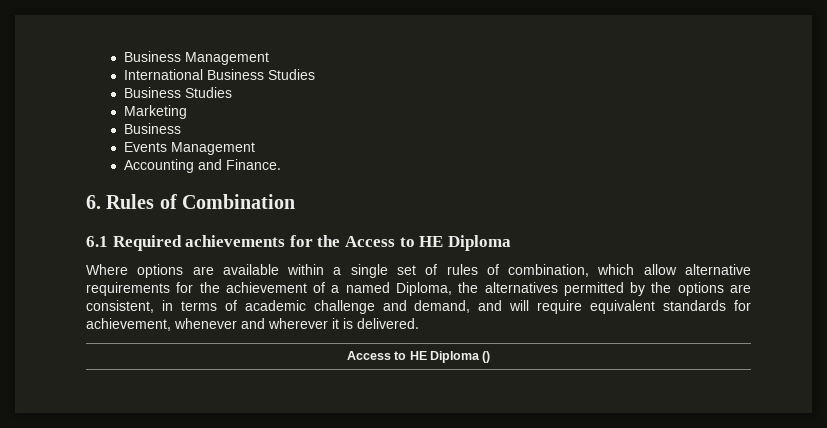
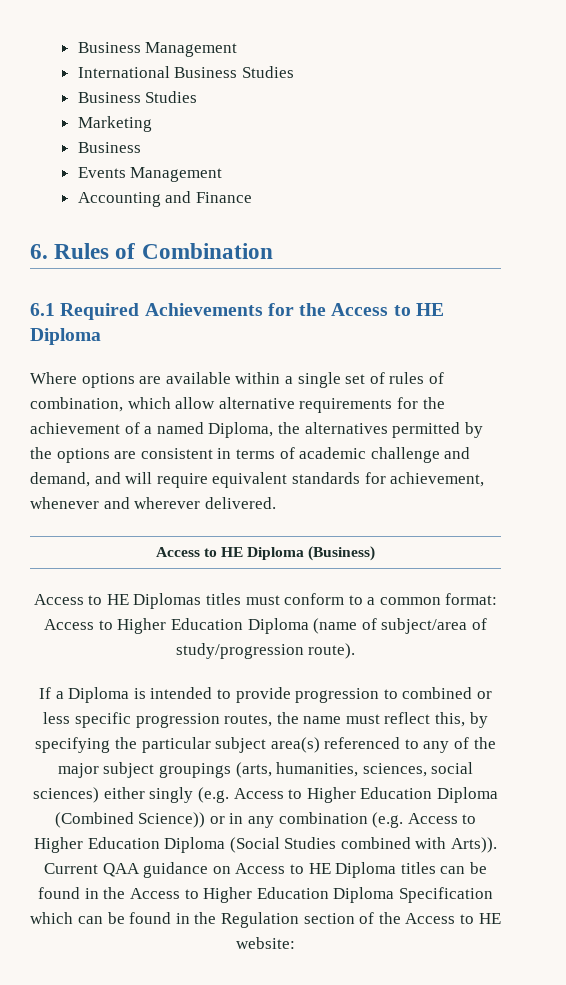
[226,159,282,170] Finance. -> [195,192,252,203] Finance
[185,235,286,247] achievements -> [144,303,263,316] Achievements
[86,300,154,313] consistent, -> [140,448,213,459] consistent
[332,318,353,329] it is -> (201, 503) none
[482,351,491,363] () -> [308,546,376,561] [33,593,498,609] [44,618,487,634] [175,643,356,659] [39,687,492,703] [43,712,488,728] [35,737,496,753] [57,762,474,778] [33,787,498,803] [54,812,477,828] [33,837,498,853] [44,862,487,878] [38,887,493,903] [30,912,501,928] [236,937,295,949] (Business) // Access to HE Diplomas titles must conform to a common format: Access to Higher Education Diploma (name of subject/area of study/progression route). // If a Diploma is intended to provide progression to combined or less specific progression routes, the name must reflect this, by specifying the particular subject area(s) referenced to any of the major subject groupings (arts, humanities, sciences, social sciences) either singly (e.g. Access to Higher Education Diploma (Combined Science)) or in any combination (e.g. Access to Higher Education Diploma (Social Studies combined with Arts)). Current QAA guidance on Access to HE Diploma titles can be found in the Access to Higher Education Diploma Specification which can be found in the Regulation section of the Access to HE website:

